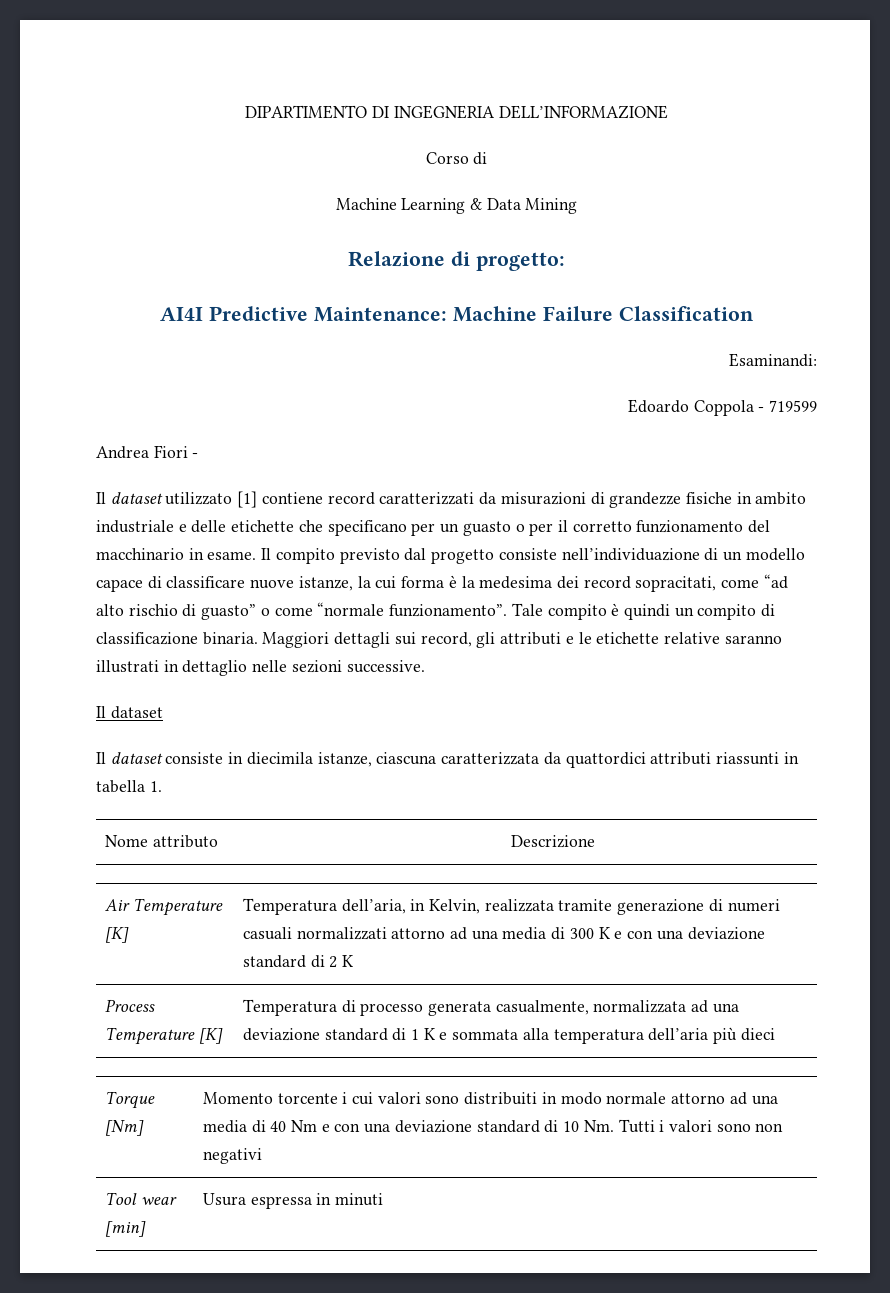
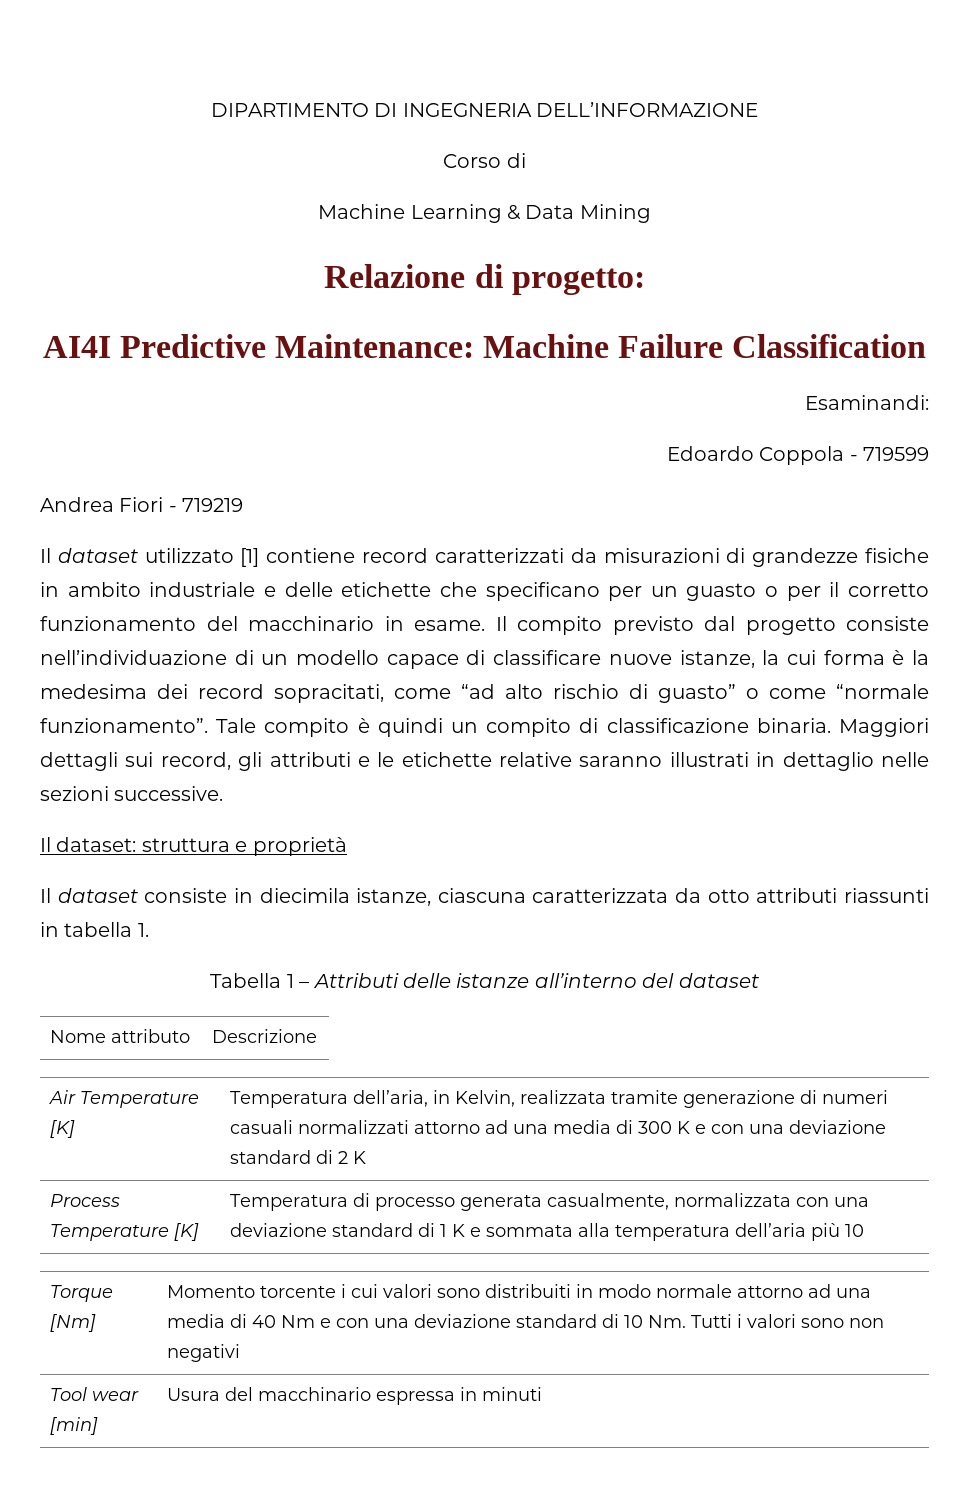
(199, 455) none -> [182,498,244,512] 719219
[110,706,163,719] dataset -> [56,837,347,856] dataset: struttura e proprietà
[565,752,646,768] quattordici -> [707,889,750,903] otto
(162, 786) none -> [210,973,759,988] // Tabella 1 – Attributi delle istanze all’interno del dataset
[691,1000,709,1013] ad -> [796,1197,830,1207] con
[740,1028,775,1041] dieci -> [845,1224,865,1237] 10
(246, 1199) none -> [225,1387,372,1401] del macchinario

